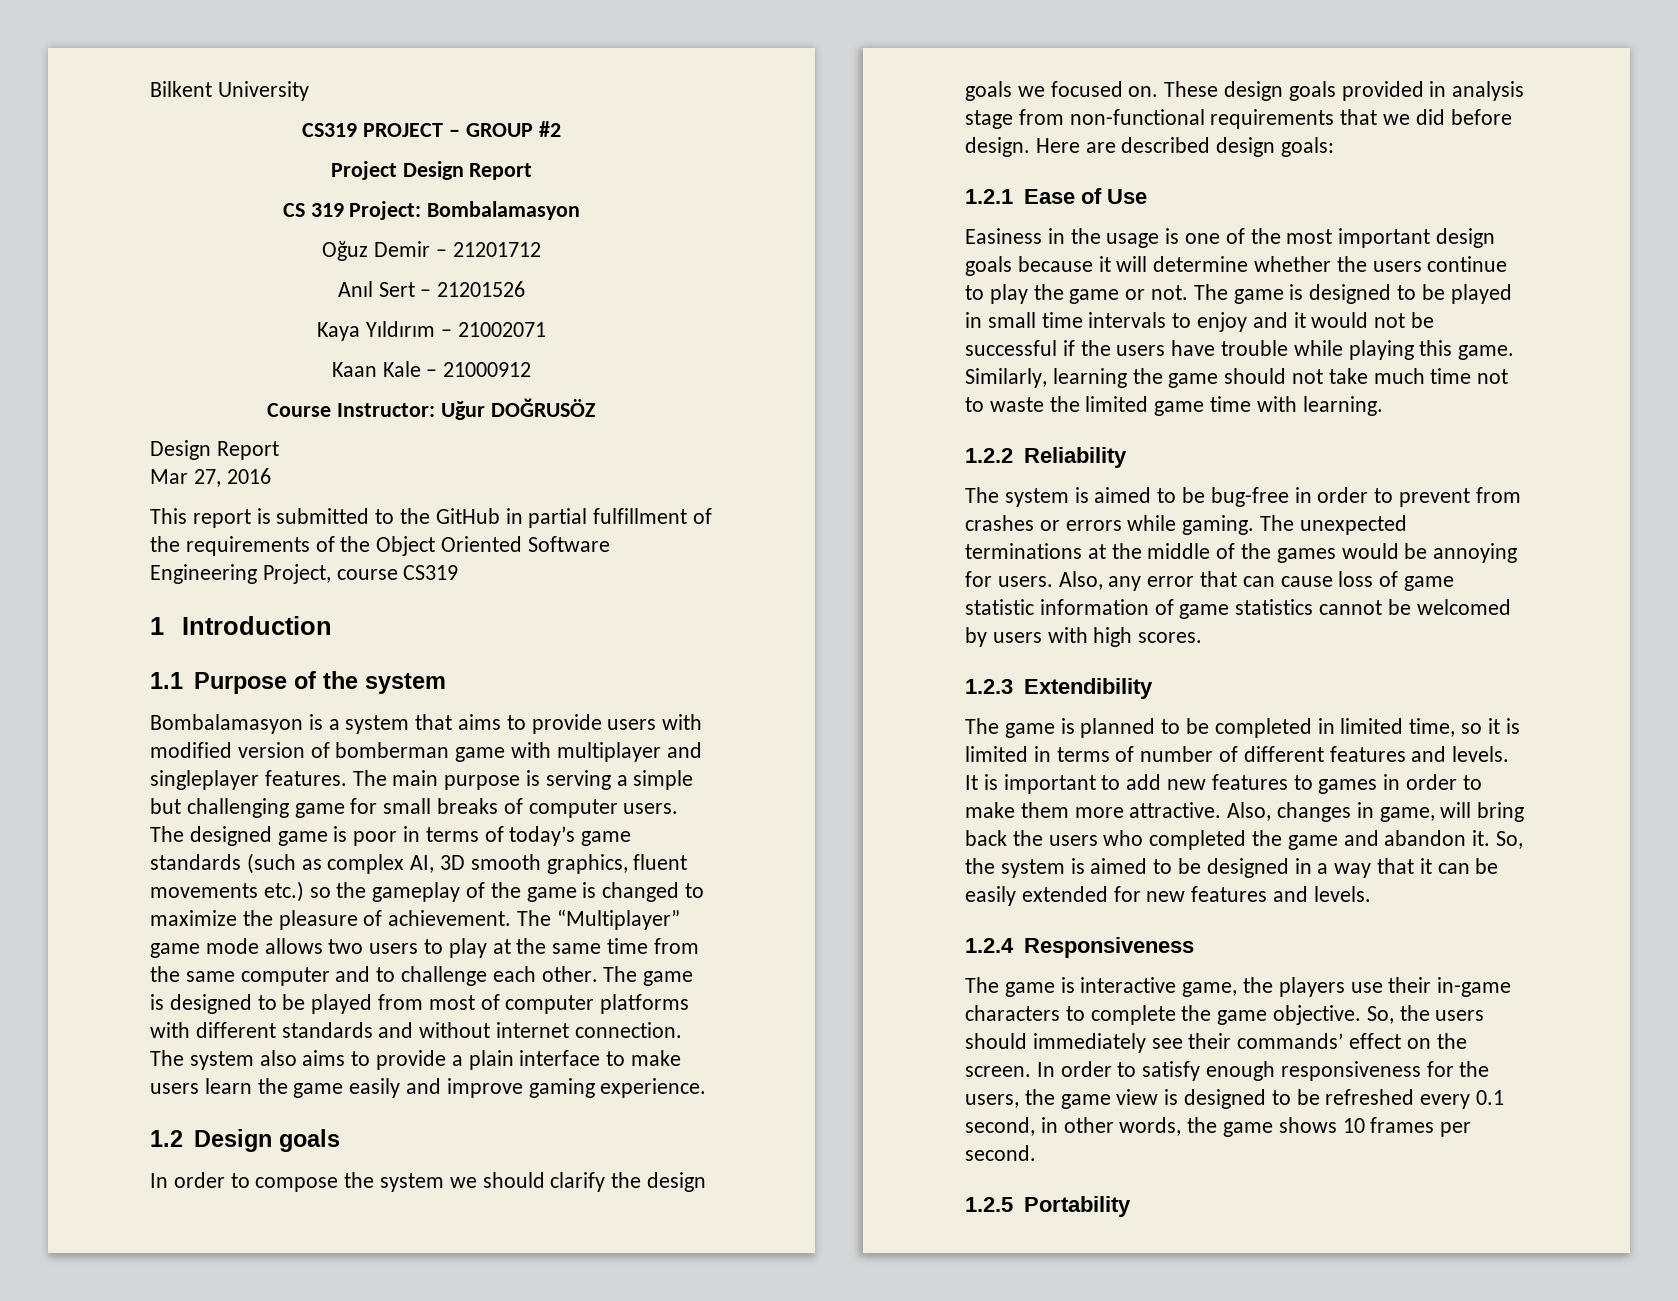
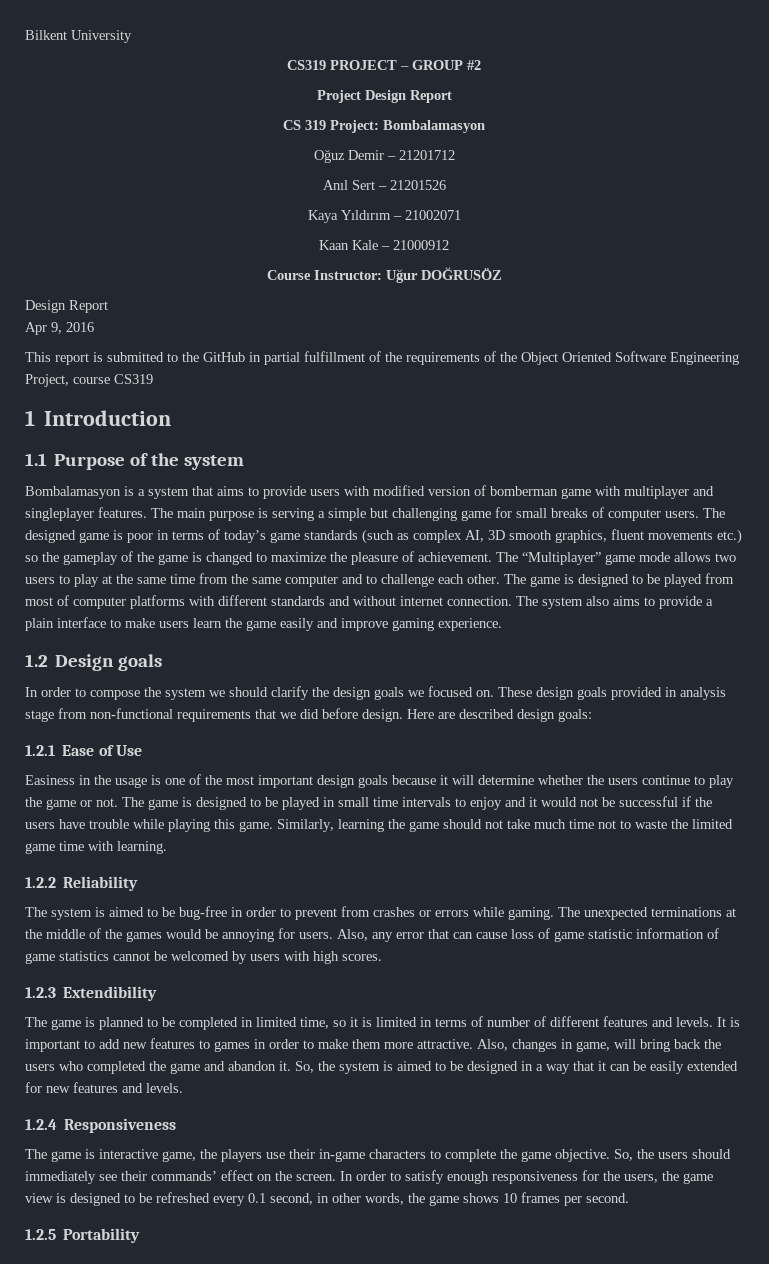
[150,469,221,487] Mar 27, -> [25,322,62,335] Apr 9,

